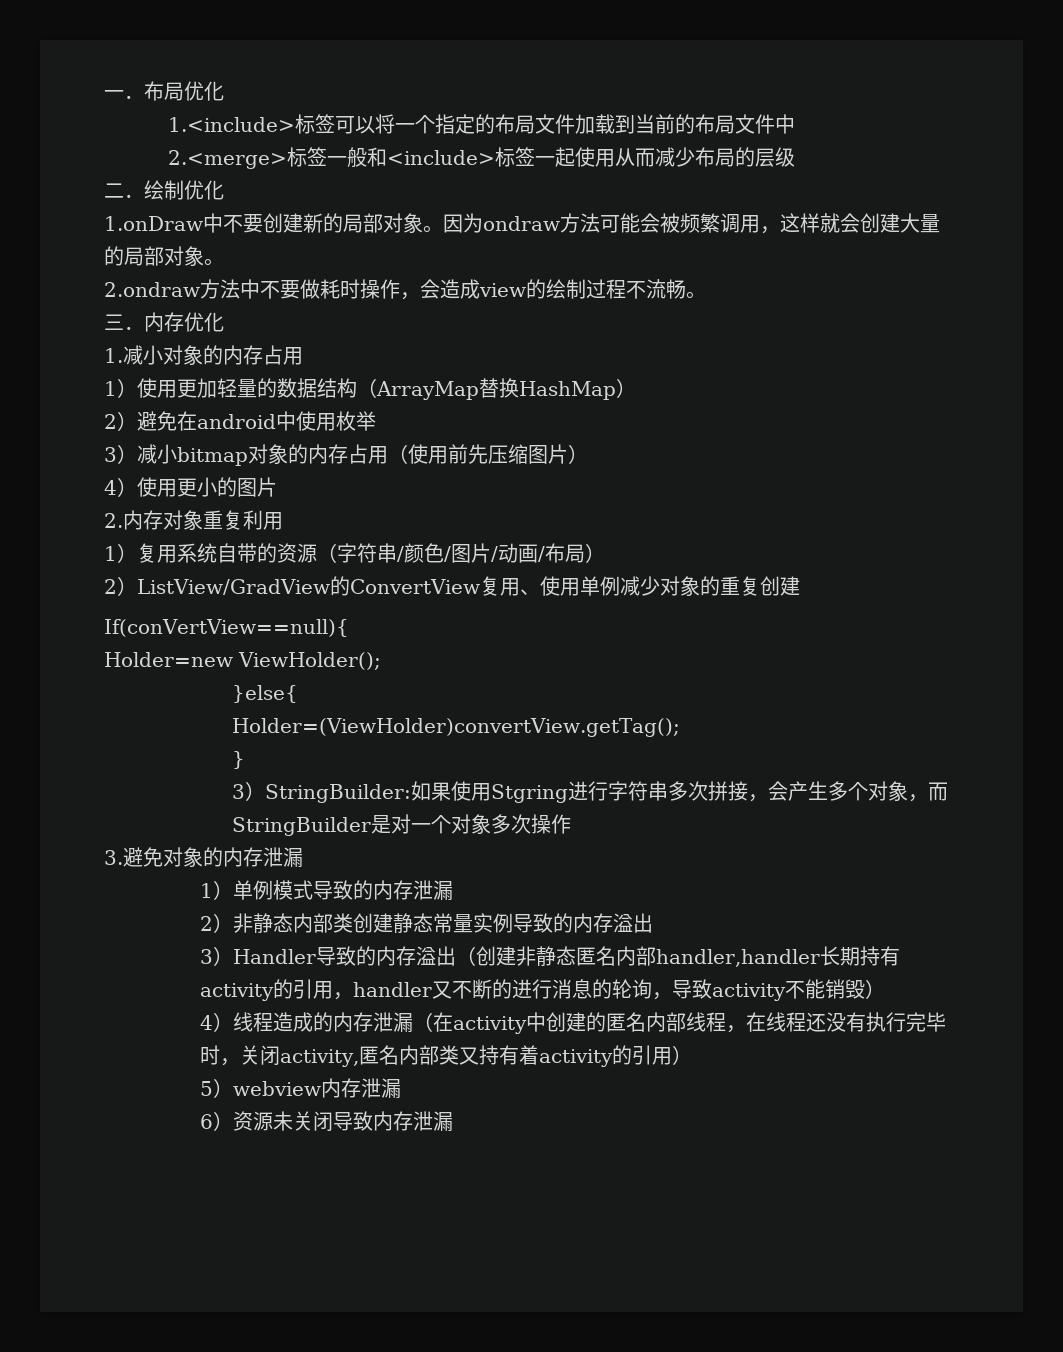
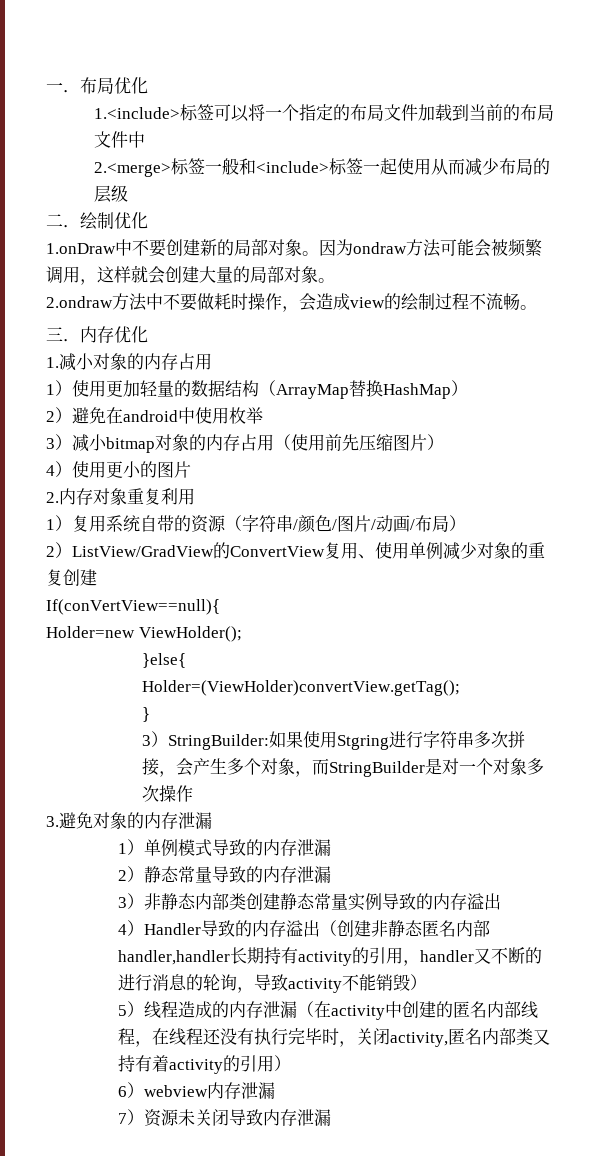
(233, 923) none -> [144,866,332,883] [118,893,145,909] 静态常量导致的内存泄漏 // 3）
[199,949,213,964] 3 -> [118,924,128,935] 4
[199,1015,213,1030] 4 -> [118,1005,128,1016] 5
[199,1081,213,1096] 5 -> [118,1086,128,1097] 6
[199,1114,213,1129] 6 -> [118,1113,128,1124] 7

